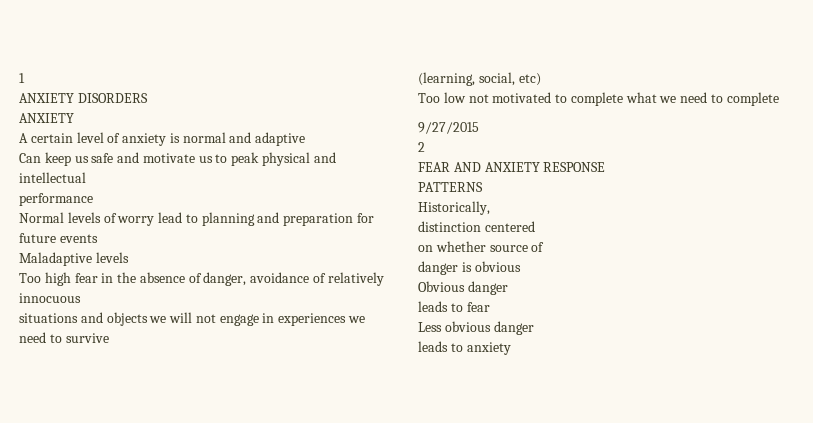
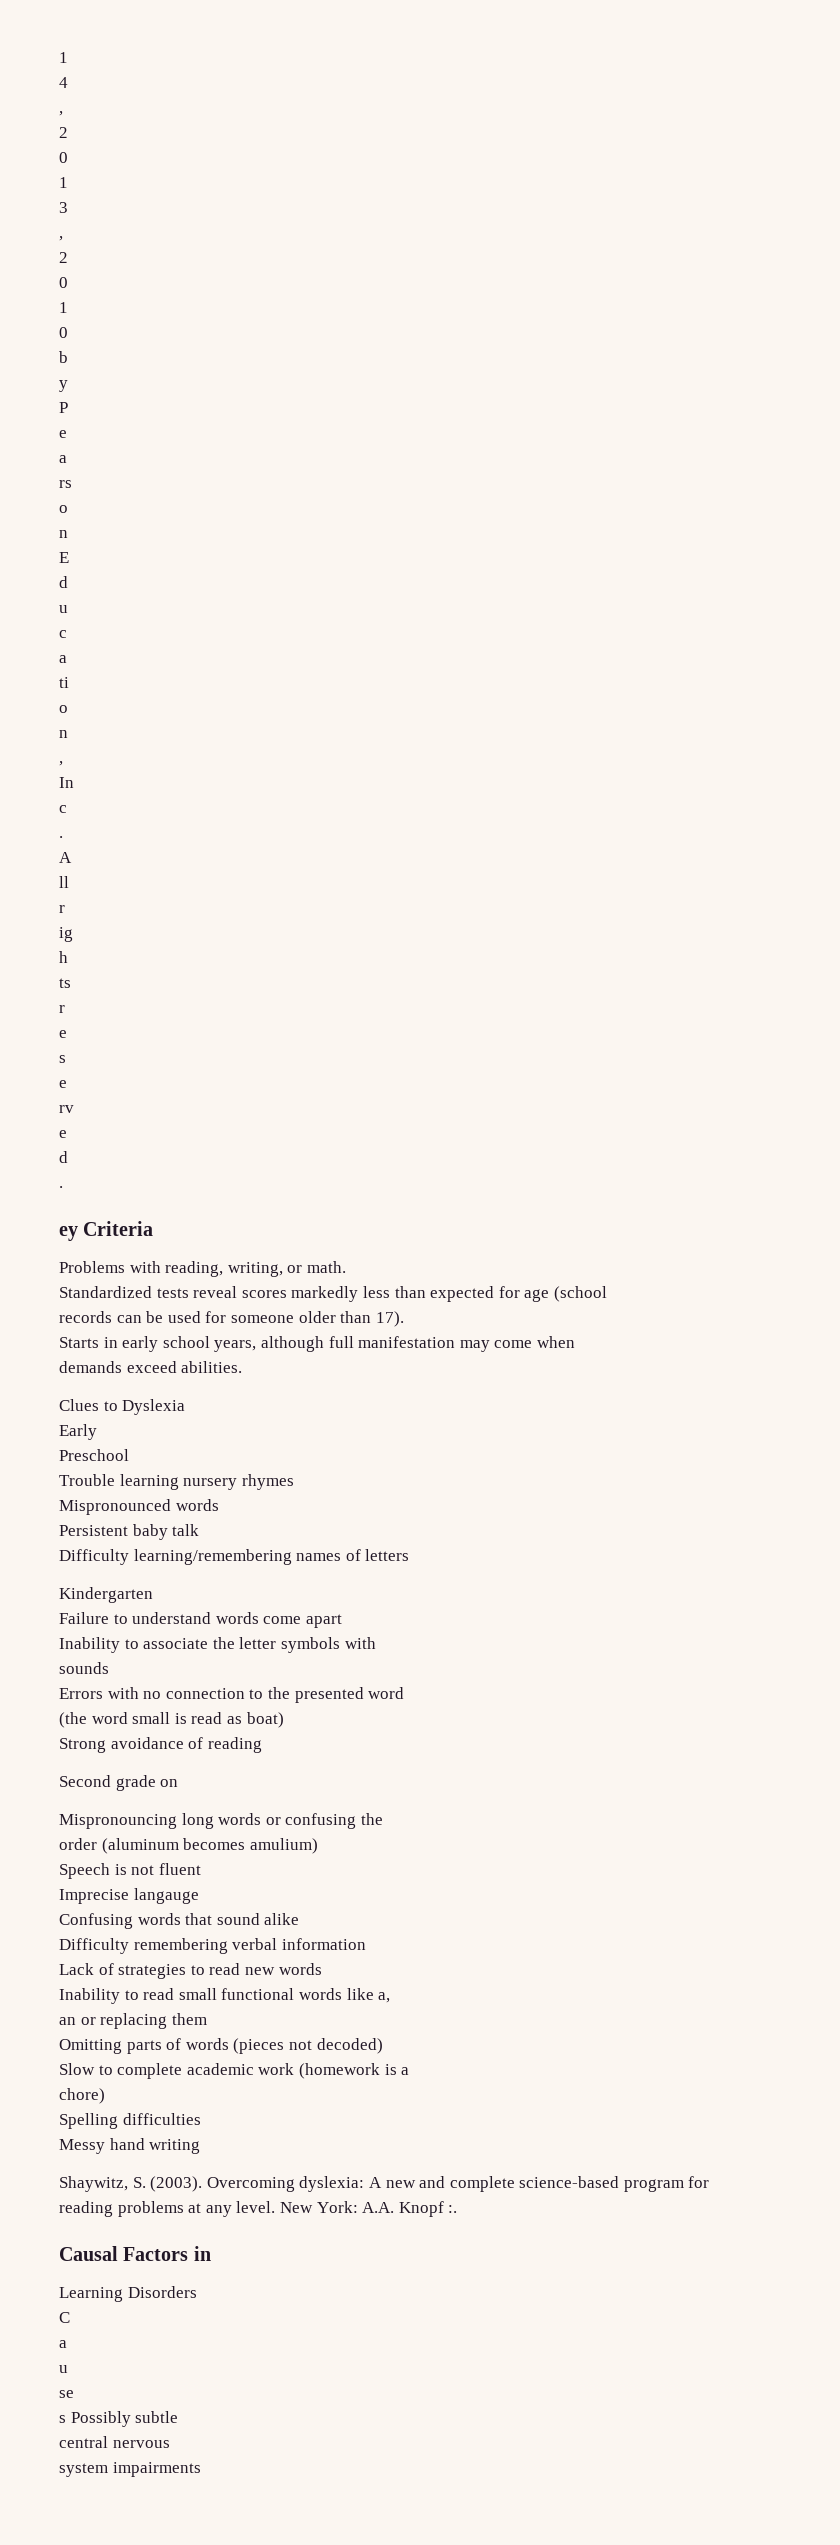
[19,73,25,83] [19,93,148,103] [19,113,74,123] [19,132,306,146] [19,152,336,166] [19,172,86,183] [19,193,93,206] [19,212,375,226] [19,233,98,243] [19,252,129,266] [19,272,384,286] [19,293,81,303] [19,312,366,326] [19,332,109,343] [418,72,541,86] [418,92,779,106] [418,122,479,134] [418,142,425,152] [418,162,606,172] [418,182,483,192] [418,201,490,215] [418,221,535,232] [418,241,545,252] [418,261,521,275] [418,281,508,295] [418,301,490,312] [418,321,534,335] [418,341,511,355] 1 // ANXIETY DISORDERS // ANXIETY // A certain level of anxiety is normal and adaptive // Can keep us safe and motivate us to peak physical and intellectual // performance // Normal levels of worry lead to planning and preparation for future events // Maladaptive levels // Too high fear in the absence of danger, avoidance of relatively innocuous // situations and objects we will not engage in experiences we need to survive // (learning, social, etc) // Too low not motivated to complete what we need to complete // 9/27/2015 // 2 // FEAR AND ANXIETY RESPONSE // PATTERNS // Historically, // distinction centered // on whether source of // danger is obvious // Obvious danger // leads to fear // Less obvious danger // leads to anxiety -> [59,52,68,63] [59,77,68,88] [59,111,63,116] [59,127,68,138] [59,152,68,163] [59,177,68,188] [59,202,68,213] [59,236,63,241] [59,252,68,263] [59,277,68,288] [59,302,68,313] [59,327,68,338] [59,351,68,363] [59,380,68,392] [59,402,68,413] [59,430,67,438] [59,455,67,463] [59,480,72,488] [59,505,68,513] [59,530,68,538] [59,552,69,563] [59,576,68,588] [59,605,68,613] [59,630,67,638] [59,655,67,663] [59,677,69,688] [59,705,68,713] [59,730,68,738] [59,761,63,766] [59,777,74,788] [59,805,67,813] [59,836,63,838] [59,852,72,863] [59,876,69,888] [59,905,65,913] [59,927,73,942] [59,951,68,963] [59,978,71,988] [59,1005,65,1013] [59,1030,67,1038] [59,1055,66,1063] [59,1080,67,1088] [59,1105,74,1113] [59,1130,67,1138] [59,1151,68,1163] [59,1186,63,1188] [59,1221,154,1241] [59,1261,346,1277] [59,1286,607,1302] [59,1311,404,1327] [59,1336,575,1352] [59,1361,243,1373] [59,1399,186,1415] [59,1424,97,1440] [59,1449,129,1461] [59,1474,294,1490] [59,1499,219,1515] [59,1524,200,1540] [59,1549,410,1565] [59,1587,153,1603] [59,1612,342,1628] [59,1637,376,1653] [59,1662,109,1674] [59,1687,405,1703] [59,1712,284,1728] [59,1737,262,1753] [59,1775,179,1791] [59,1813,383,1829] [59,1838,318,1854] [59,1863,201,1879] [59,1888,199,1904] [59,1913,300,1929] [59,1938,366,1954] [59,1963,322,1979] [59,1988,391,2004] [59,2013,207,2029] [59,2038,383,2054] [59,2063,410,2079] [59,2088,105,2104] [59,2113,201,2129] [59,2138,201,2154] [59,2176,710,2192] [59,2201,458,2217] [59,2246,211,2261] [59,2286,197,2302] [59,2312,70,2323] [59,2340,67,2348] [59,2365,68,2373] [59,2390,74,2398] [59,2411,179,2427] [59,2436,170,2448] [59,2462,201,2477] 1 // 4 // , // 2 // 0 // 1 // 3 // , // 2 // 0 // 1 // 0 // b // y // P // e // a // rs // o // n // E // d // u // c // a // ti // o // n // , // In // c // . // A // ll // r // ig // h // ts // r // e // s // e // rv // e // d // . // ey Criteria // Problems with reading, writing, or math. // Standardized tests reveal scores markedly less than expected for age (school // records can be used for someone older than 17). // Starts in early school years, although full manifestation may come when // demands exceed abilities. // Clues to Dyslexia // Early // Preschool // Trouble learning nursery rhymes // Mispronounced words // Persistent baby talk // Difficulty learning/remembering names of letters // Kindergarten // Failure to understand words come apart // Inability to associate the letter symbols with // sounds // Errors with no connection to the presented word // (the word small is read as boat) // Strong avoidance of reading // Second grade on // Mispronouncing long words or confusing the // order (aluminum becomes amulium) // Speech is not fluent // Imprecise langauge // Confusing words that sound alike // Difficulty remembering verbal information // Lack of strategies to read new words // Inability to read small functional words like a, // an or replacing them // Omitting parts of words (pieces not decoded) // Slow to complete academic work (homework is a // chore) // Spelling difficulties // Messy hand writing // Shaywitz, S. (2003). Overcoming dyslexia: A new and complete science-based program for // reading problems at any level. New York: A.A. Knopf :. // Causal Factors in // Learning Disorders // C // a // u // se // s Possibly subtle // central nervous // system impairments

